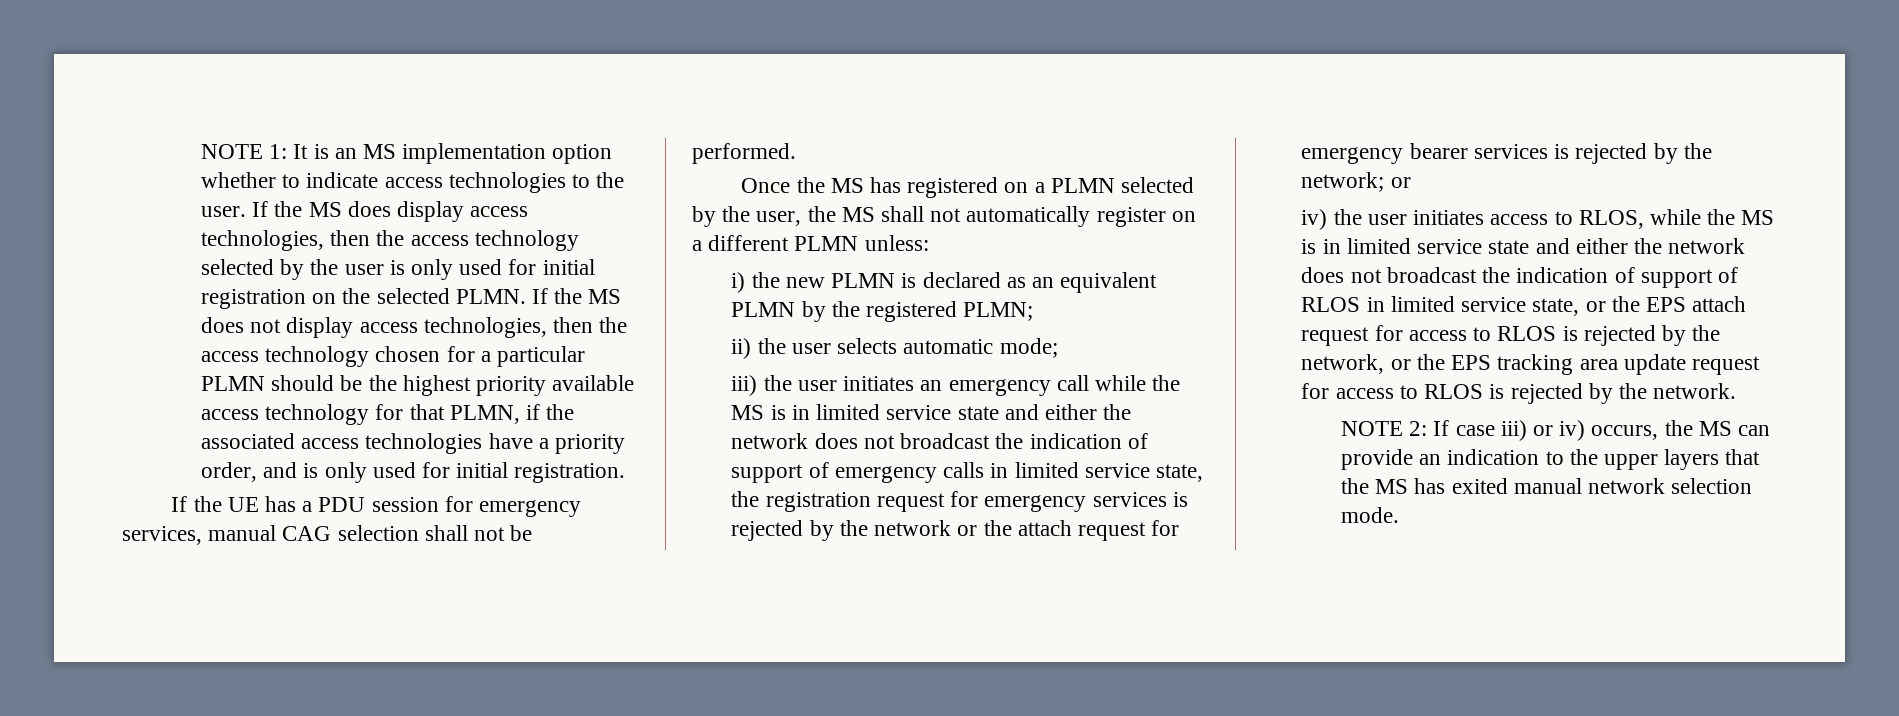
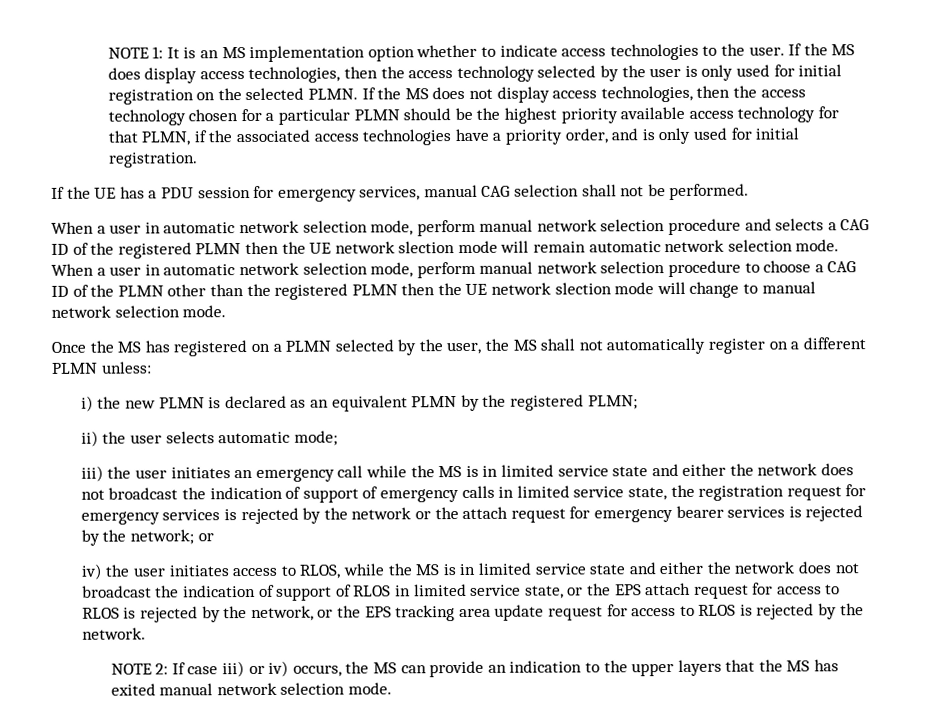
(796, 153) none -> [51,218,870,237] [51,239,840,259] [51,260,857,279] [51,281,816,300] [51,305,227,318] // When a user in automatic network selection mode, perform manual network selection procedure and selects a CAG ID of the registered PLMN then the UE network slection mode will remain automatic network selection mode. When a user in automatic network selection mode, perform manual network selection procedure to choose a CAG ID of the PLMN other than the registered PLMN then the UE network slection mode will change to manual network selection mode.

